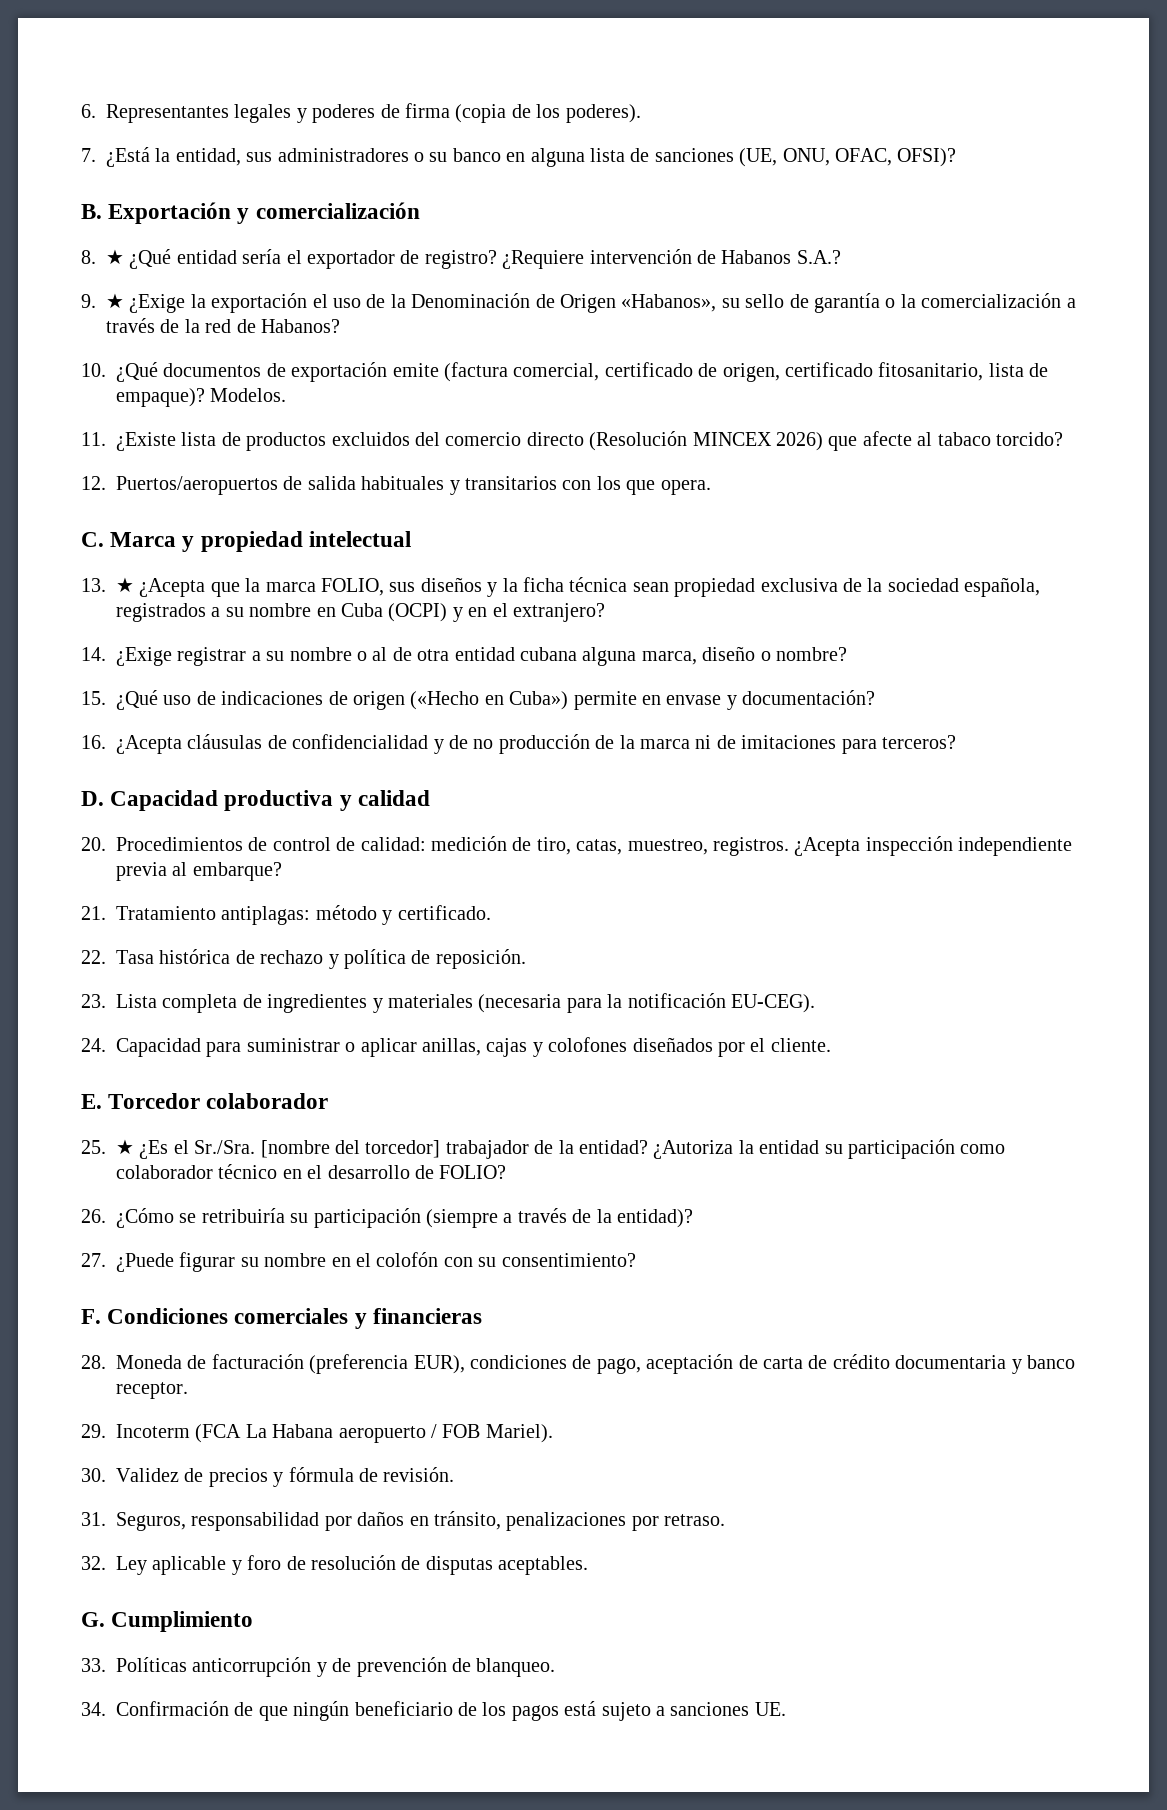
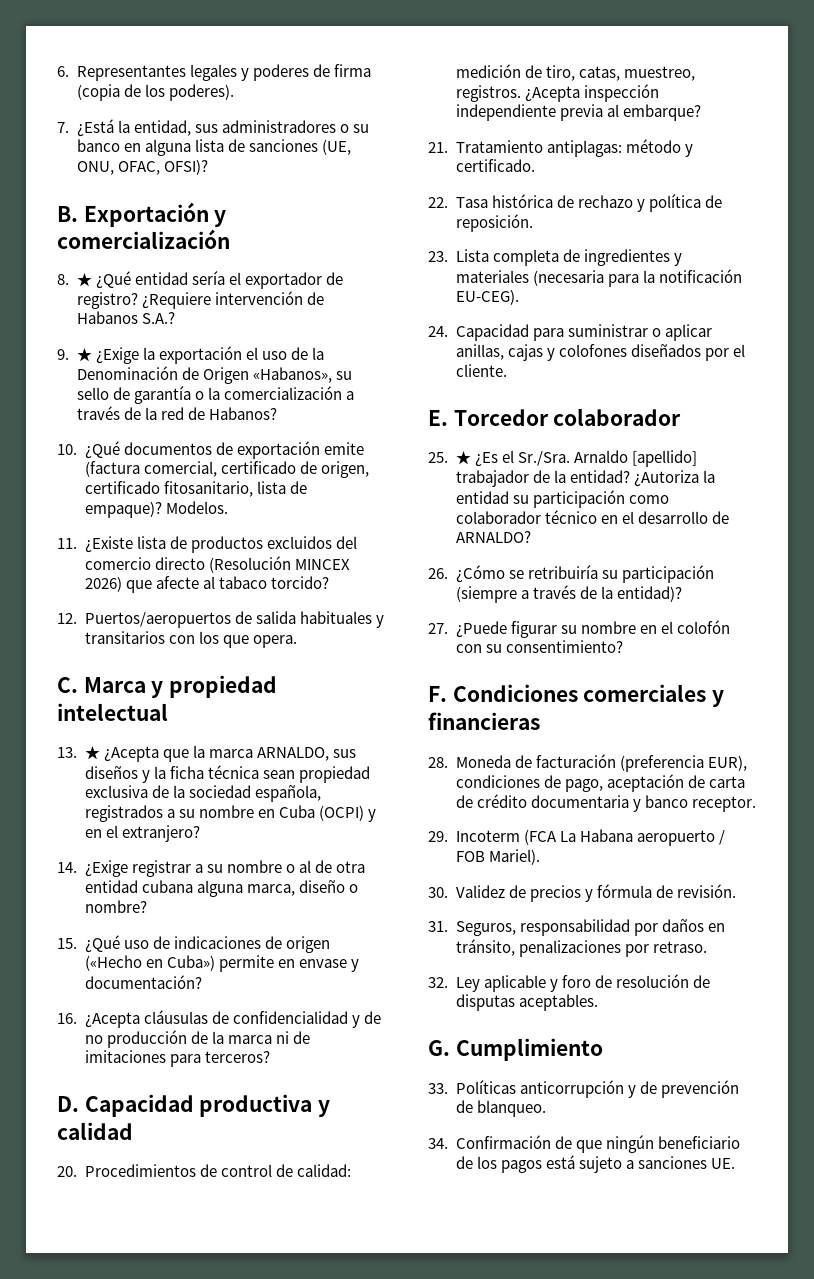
[321,578,384,596] FOLIO, -> [256,747,329,761] ARNALDO,
[260,1140,441,1158] [nombre del torcedor] -> [573,450,697,467] Arnaldo [apellido]
[439,1165,507,1179] FOLIO? -> [455,531,531,543] ARNALDO?

